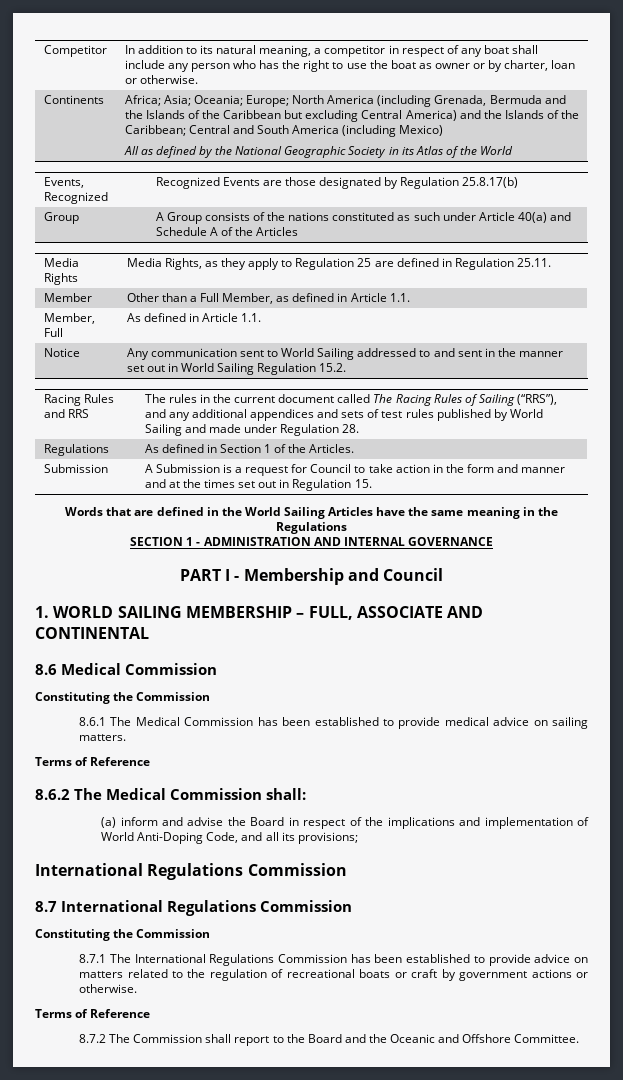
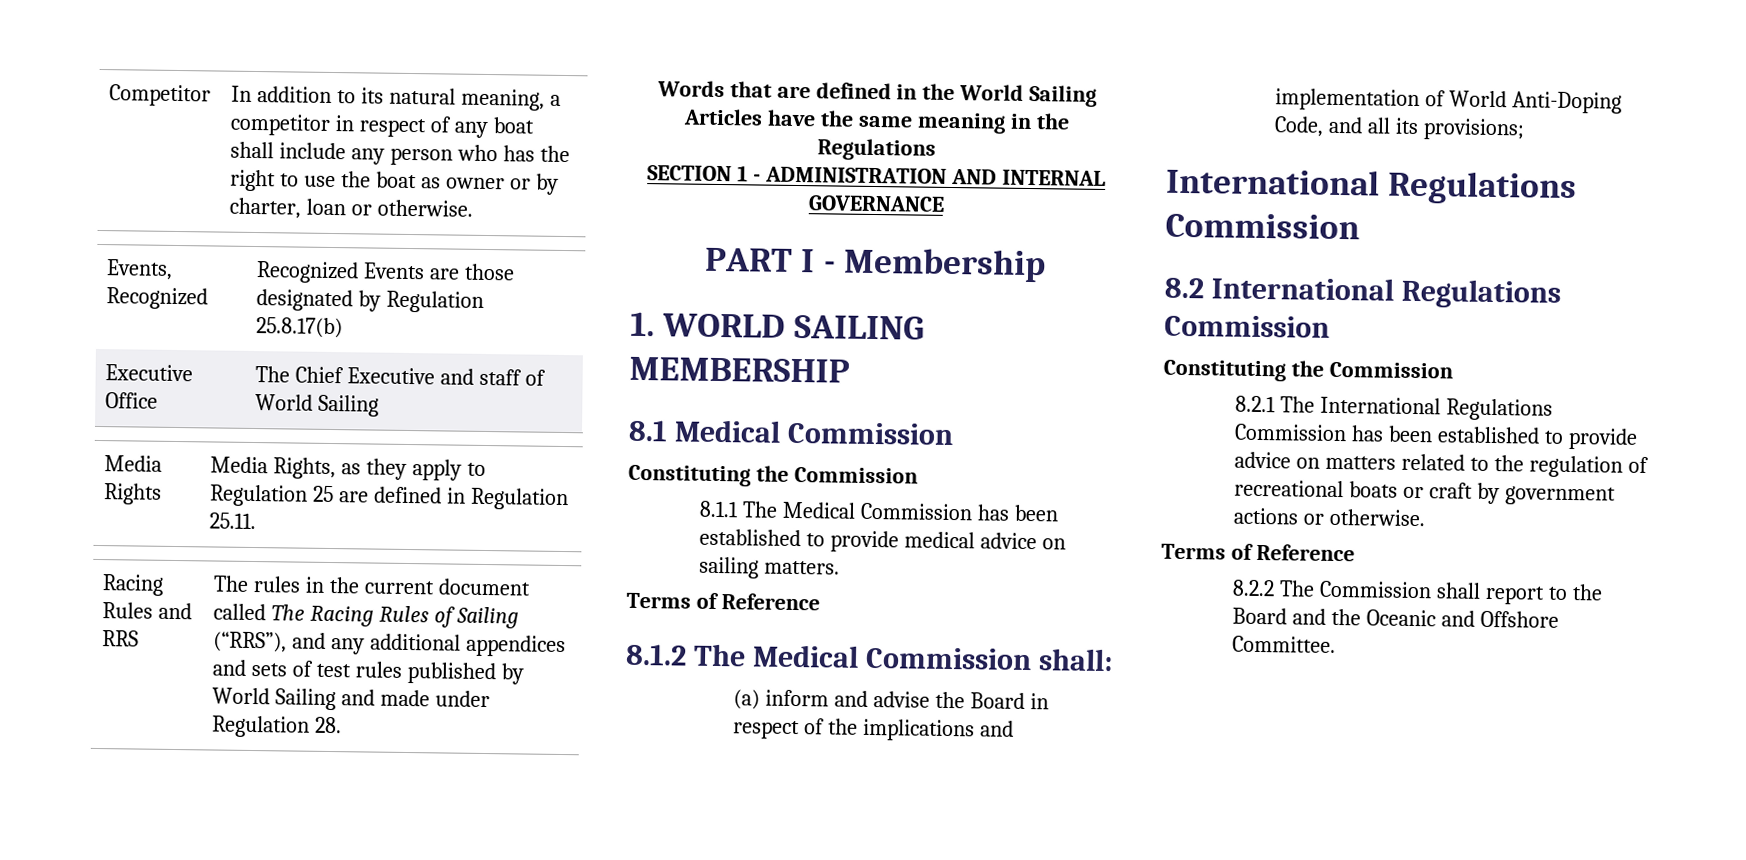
[43,95,104,104] [124,95,566,107] [124,110,580,122] [124,125,444,137] [123,146,514,158] // Continents | Africa; Asia; Oceania; Europe; North America (including Grenada, Bermuda and the Islands of the Caribbean but excluding Central America) and the Islands of the Caribbean; Central and South America (including Mexico) // All as defined by the National Geographic Society in its Atlas of the World -> (473, 208) none
[43,212,79,224] [155,212,571,224] [155,227,299,236] Group | A Group consists of the nations constituted as such under Article 40(a) and Schedule A of the Articles -> [105,364,194,382] [105,392,159,409] [255,366,546,386] [255,394,380,417] Executive Office | The Chief Executive and staff of World Sailing
[43,293,92,302] [126,293,410,304] [43,313,95,324] [43,328,63,337] [126,313,262,322] [43,348,80,357] [126,348,563,360] [126,363,347,375] // Member | Other than a Full Member, as defined in Article 1.1. // Member, Full | As defined in Article 1.1. // Notice | Any communication sent to World Sailing addressed to and sent in the manner set out in World Sailing Regulation 15.2. -> (257, 521) none
[43,444,109,456] [144,444,355,453] [43,464,108,473] [144,464,566,476] [144,479,372,491] // Regulations | As defined in Section 1 of the Articles. // Submission | A Submission is a request for Council to take action in the form and manner and at the times set out in Regulation 15. -> (343, 725) none
[347,568,444,581] and Council -> (1046, 265) none
[296,606,484,620] [35,627,149,639] [35,664,57,675] – FULL, ASSOCIATE AND CONTINENTAL // 8.6 -> [628,419,668,442] // 8.1
[79,717,107,726] 8.6.1 -> [698,500,739,518] 8.1.1
[35,789,70,800] 8.6.2 -> [625,643,687,666] 8.1.2
[35,901,57,912] 8.7 -> [1164,277,1204,299] 8.2
[79,954,107,963] 8.7.1 -> [1234,395,1276,413] 8.2.1
[79,1034,107,1043] 8.7.2 -> [1231,579,1275,597] 8.2.2

